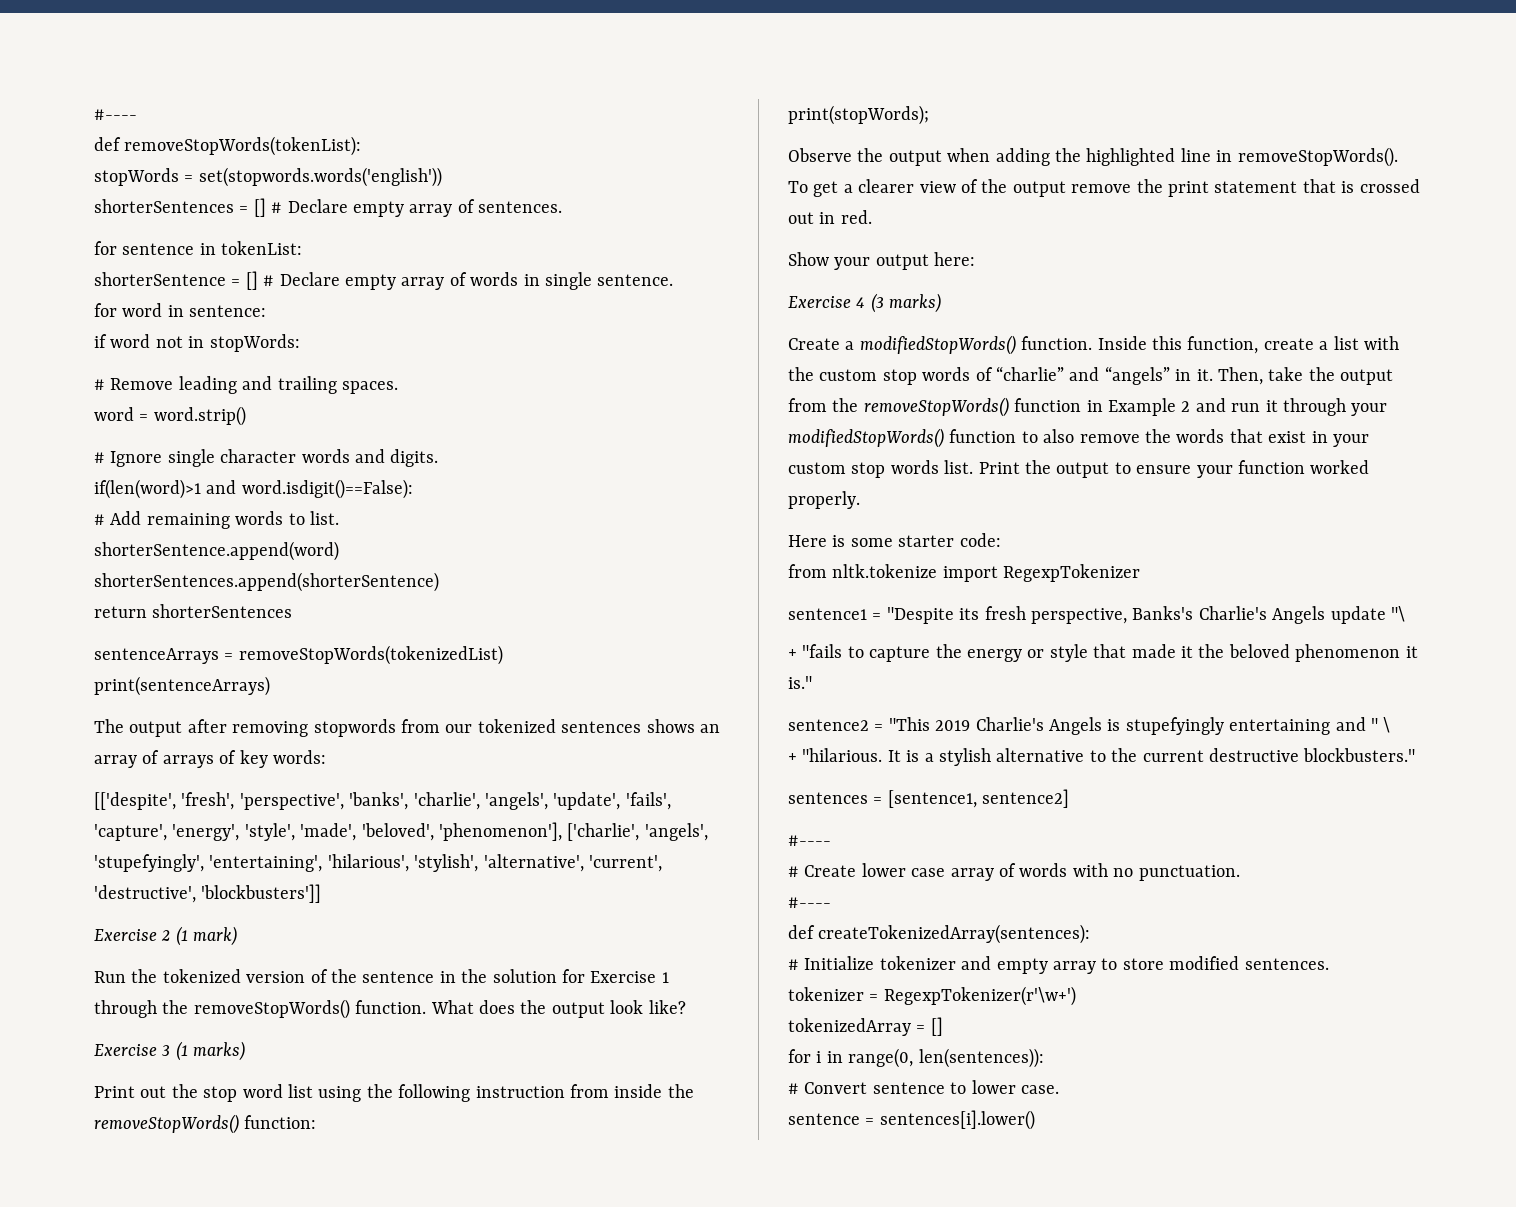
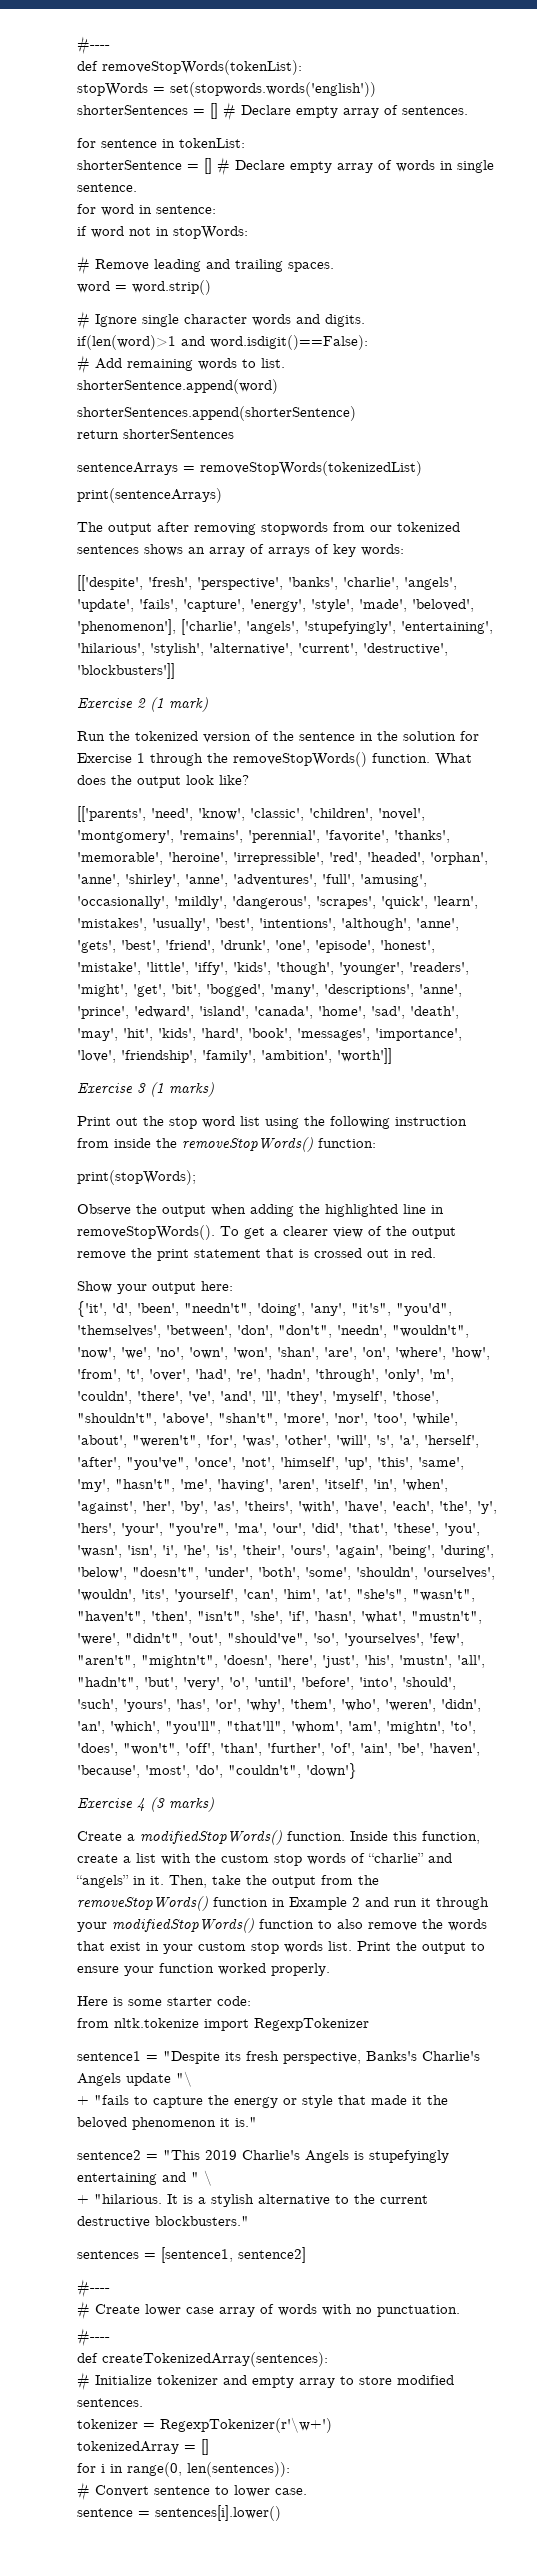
(686, 1007) none -> [77,806,425,822] [77,830,450,843] [77,852,488,865] [77,874,427,887] [77,896,478,909] [77,918,459,931] [77,940,435,953] [77,962,469,975] [77,984,462,997] [77,1006,459,1019] [77,1028,462,1041] [77,1048,392,1064] // [['parents', 'need', 'know', 'classic', 'children', 'novel', 'montgomery', 'remains', 'perennial', 'favorite', 'thanks', 'memorable', 'heroine', 'irrepressible', 'red', 'headed', 'orphan', 'anne', 'shirley', 'anne', 'adventures', 'full', 'amusing', 'occasionally', 'mildly', 'dangerous', 'scrapes', 'quick', 'learn', 'mistakes', 'usually', 'best', 'intentions', 'although', 'anne', 'gets', 'best', 'friend', 'drunk', 'one', 'episode', 'honest', 'mistake', 'little', 'iffy', 'kids', 'though', 'younger', 'readers', 'might', 'get', 'bit', 'bogged', 'many', 'descriptions', 'anne', 'prince', 'edward', 'island', 'canada', 'home', 'sad', 'death', 'may', 'hit', 'kids', 'hard', 'book', 'messages', 'importance', 'love', 'friendship', 'family', 'ambition', 'worth']]
(976, 259) none -> [77,1301,452,1317] [77,1325,469,1338] [77,1347,490,1360] [77,1369,454,1382] [77,1391,439,1404] [77,1413,458,1426] [77,1435,479,1448] [77,1457,464,1470] [77,1479,448,1492] [77,1501,497,1514] [77,1523,480,1536] [77,1545,494,1558] [77,1567,495,1580] [77,1589,475,1602] [77,1611,482,1624] [77,1633,464,1646] [77,1655,485,1668] [77,1677,456,1690] [77,1699,481,1712] [77,1721,476,1734] [77,1743,480,1756] [77,1763,357,1779] // {'it', 'd', 'been', "needn't", 'doing', 'any', "it's", "you'd", 'themselves', 'between', 'don', "don't", 'needn', "wouldn't", 'now', 'we', 'no', 'own', 'won', 'shan', 'are', 'on', 'where', 'how', 'from', 't', 'over', 'had', 're', 'hadn', 'through', 'only', 'm', 'couldn', 'there', 've', 'and', 'll', 'they', 'myself', 'those', "shouldn't", 'above', "shan't", 'more', 'nor', 'too', 'while', 'about', "weren't", 'for', 'was', 'other', 'will', 's', 'a', 'herself', 'after', "you've", 'once', 'not', 'himself', 'up', 'this', 'same', 'my', "hasn't", 'me', 'having', 'aren', 'itself', 'in', 'when', 'against', 'her', 'by', 'as', 'theirs', 'with', 'have', 'each', 'the', 'y', 'hers', 'your', "you're", 'ma', 'our', 'did', 'that', 'these', 'you', 'wasn', 'isn', 'i', 'he', 'is', 'their', 'ours', 'again', 'being', 'during', 'below', "doesn't", 'under', 'both', 'some', 'shouldn', 'ourselves', 'wouldn', 'its', 'yourself', 'can', 'him', 'at', "she's", "wasn't", "haven't", 'then', "isn't", 'she', 'if', 'hasn', 'what', "mustn't", 'were', "didn't", 'out', "should've", 'so', 'yourselves', 'few', "aren't", "mightn't", 'doesn', 'here', 'just', 'his', 'mustn', 'all', "hadn't", 'but', 'very', 'o', 'until', 'before', 'into', 'should', 'such', 'yours', 'has', 'or', 'why', 'them', 'who', 'weren', 'didn', 'an', 'which', "you'll", "that'll", 'whom', 'am', 'mightn', 'to', 'does', "won't", 'off', 'than', 'further', 'of', 'ain', 'be', 'haven', 'because', 'most', 'do', "couldn't", 'down'}

